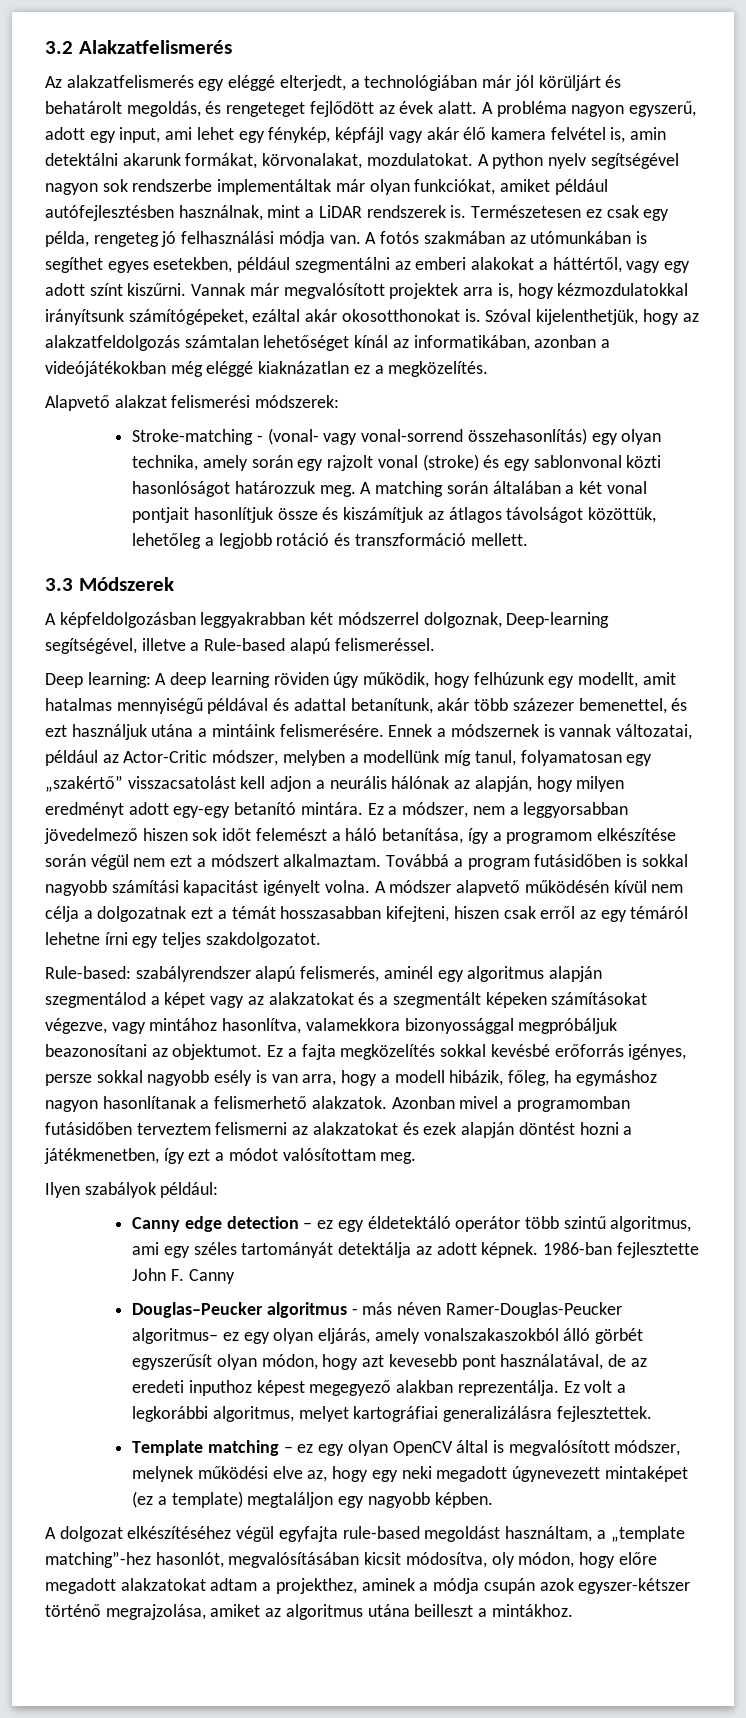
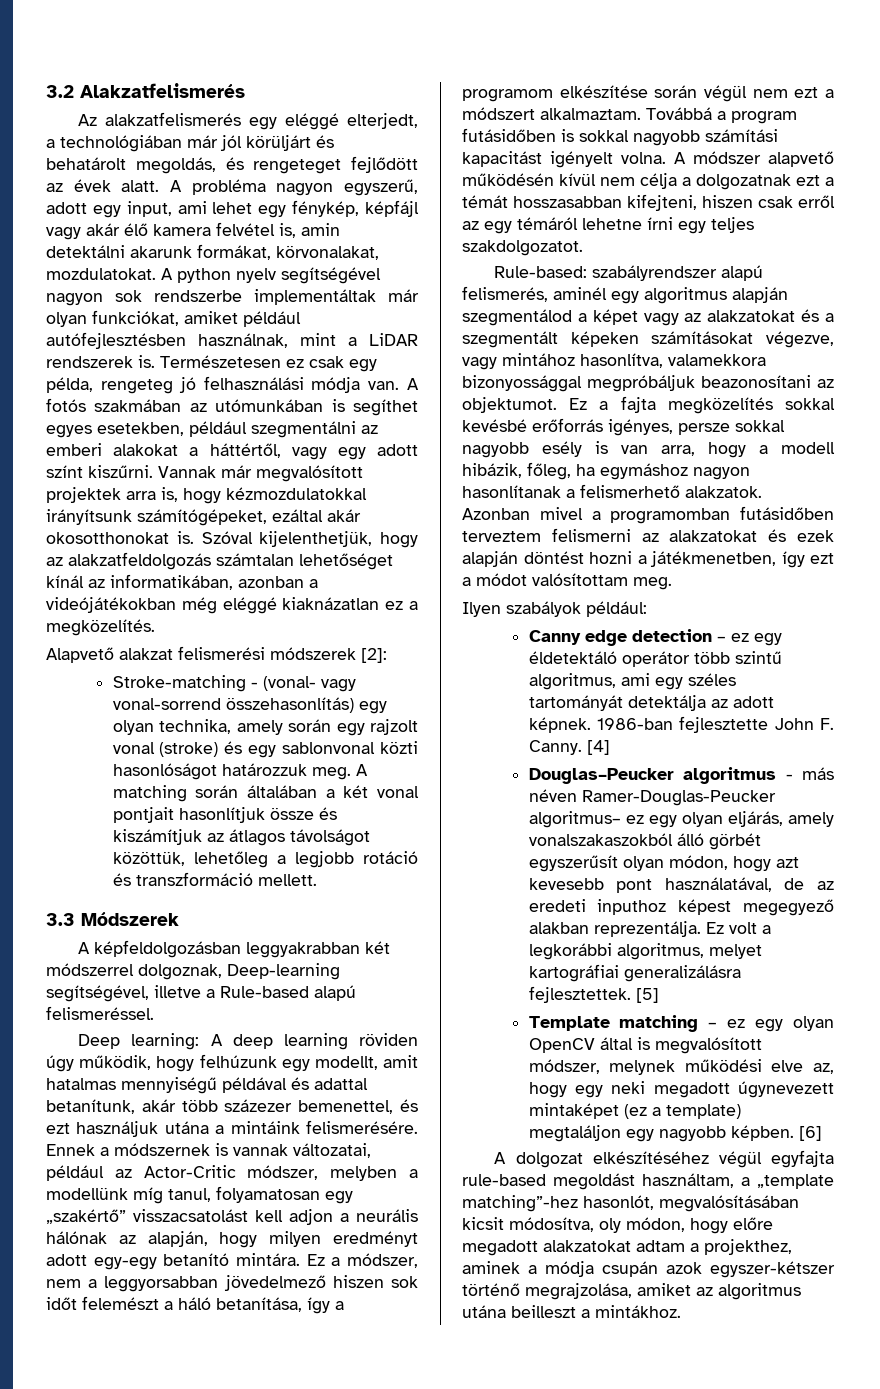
[255,395,340,408] módszerek: -> [270,647,387,663] módszerek [2]:
[188,1269,235,1284] Canny -> [528,740,610,755] Canny. [4]
(652, 1414) none -> [635,988,659,1003] [5]
(493, 1500) none -> [798,1126,822,1141] [6]

